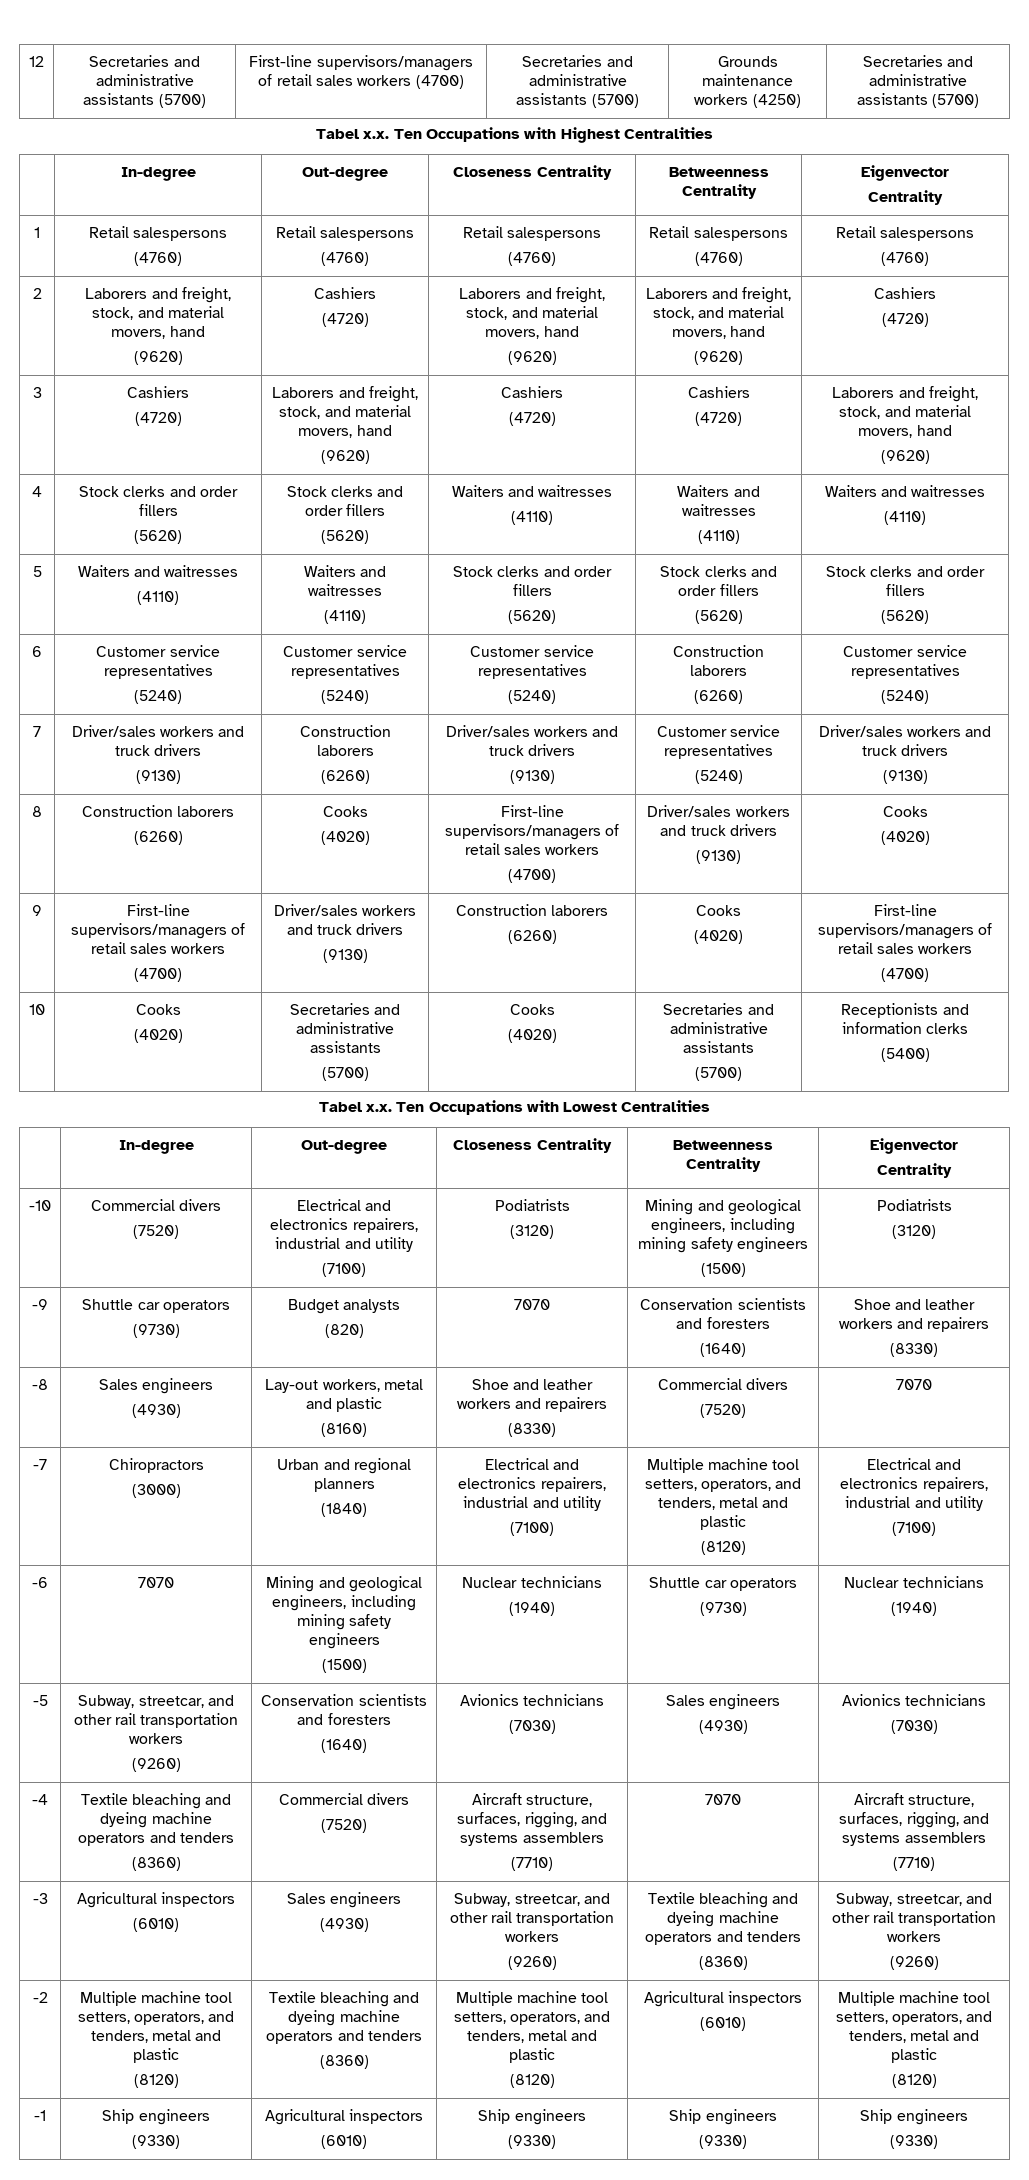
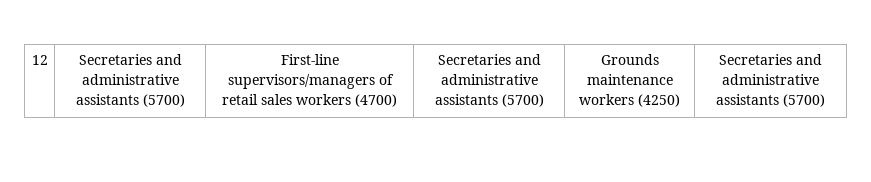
[316,127,713,143] [120,167,196,181] [302,167,388,181] [453,165,612,180] [668,167,769,177] [681,184,757,199] [861,165,949,181] [868,190,943,205] [34,227,40,238] [88,226,228,241] [134,252,182,266] [275,226,415,241] [321,252,369,266] [462,226,602,241] [508,252,556,266] [649,226,788,241] [694,252,743,266] [835,226,975,241] [881,252,929,266] [32,288,42,299] [85,287,231,303] [92,306,224,320] [111,326,205,339] [133,351,183,365] [314,287,376,299] [321,313,369,327] [459,287,605,303] [466,306,598,320] [485,326,579,339] [507,351,557,365] [645,287,792,303] [652,306,785,320] [671,326,766,339] [694,351,743,365] [874,287,936,299] [881,313,929,327] [32,387,42,398] [127,386,189,398] [134,412,182,426] [272,386,418,402] [279,405,411,419] [298,425,392,438] [320,450,370,464] [501,386,563,398] [508,412,556,426] [687,386,750,398] [695,412,742,426] [832,386,978,402] [839,405,971,419] [858,425,952,438] [880,450,930,464] [32,486,42,497] [79,486,238,497] [138,504,178,516] [134,530,182,544] [286,486,404,497] [304,504,386,516] [321,530,369,544] [451,485,613,497] [511,511,553,525] [677,485,760,497] [681,504,756,516] [697,530,740,544] [824,485,986,497] [884,511,926,525] [32,566,42,577] [77,565,239,577] [137,591,179,605] [303,565,387,577] [308,584,382,596] [324,610,366,624] [453,566,612,577] [512,584,552,596] [508,610,556,624] [660,566,777,577] [678,584,759,596] [694,610,743,624] [826,566,985,577] [885,584,925,596] [881,610,929,624] [32,646,42,657] [96,645,220,657] [103,664,213,679] [134,690,182,704] [283,645,407,657] [290,664,400,679] [321,690,369,704] [470,645,594,657] [477,664,587,679] [508,690,556,704] [673,645,764,657] [690,665,747,676] [694,690,743,704] [843,645,967,657] [850,664,960,679] [881,690,929,704] [33,726,41,737] [71,725,245,737] [114,744,202,756] [135,770,181,784] [299,725,391,737] [316,745,374,756] [320,770,370,784] [445,725,619,737] [488,744,576,756] [509,770,555,784] [656,725,781,737] [664,744,773,759] [694,770,743,784] [818,725,992,737] [861,744,949,756] [882,770,928,784] [32,806,42,817] [81,805,235,817] [133,831,183,845] [322,806,368,817] [320,831,370,845] [500,805,564,817] [444,824,620,840] [464,843,600,855] [508,869,556,883] [647,805,790,817] [660,824,777,836] [696,850,741,864] [882,806,928,817] [880,831,930,845] [32,905,42,916] [126,904,190,916] [70,923,246,939] [90,942,226,954] [134,968,182,982] [273,904,417,916] [286,923,404,935] [322,949,368,963] [455,904,609,916] [507,930,557,944] [696,905,741,916] [694,930,743,944] [873,904,937,916] [817,923,993,939] [837,942,973,954] [881,968,929,982] [29,1004,45,1015] [135,1004,181,1015] [133,1029,183,1043] [289,1003,401,1015] [296,1022,394,1034] [309,1041,381,1053] [321,1067,369,1081] [509,1004,555,1015] [507,1029,557,1043] [663,1003,774,1015] [669,1022,768,1034] [683,1041,754,1053] [695,1067,742,1081] [841,1003,969,1018] [841,1022,969,1034] [880,1048,930,1062] [318,1100,711,1115] [118,1140,194,1154] [301,1140,387,1154] [453,1138,612,1153] [673,1140,773,1150] [686,1157,761,1172] [870,1138,958,1154] [877,1163,952,1178] [29,1200,51,1211] [90,1199,222,1211] [133,1225,179,1239] [296,1199,392,1211] [270,1218,418,1233] [275,1237,413,1252] [322,1263,366,1277] [494,1199,570,1211] [510,1225,554,1239] [645,1199,801,1215] [651,1218,795,1234] [638,1237,808,1253] [700,1263,746,1277] [876,1199,952,1211] [892,1225,936,1239] [32,1299,48,1310] [82,1299,230,1313] [132,1324,180,1338] [287,1299,401,1314] [324,1324,364,1338] [514,1299,550,1310] [640,1298,806,1310] [676,1317,770,1329] [700,1343,746,1357] [853,1299,976,1310] [838,1317,990,1332] [890,1343,938,1357] [32,1379,48,1390] [98,1378,214,1394] [131,1404,181,1418] [265,1379,423,1393] [305,1397,383,1412] [321,1423,367,1437] [471,1379,594,1390] [456,1397,608,1412] [508,1423,556,1437] [657,1378,789,1390] [700,1404,746,1418] [896,1379,932,1390] [33,1459,47,1470] [108,1458,204,1473] [131,1484,181,1498] [277,1458,411,1474] [313,1478,375,1492] [321,1503,367,1517] [484,1458,580,1470] [458,1477,606,1492] [463,1496,601,1511] [510,1522,554,1536] [646,1458,800,1473] [644,1478,802,1492] [657,1497,789,1510] [700,1515,746,1530] [700,1541,746,1555] [866,1458,962,1470] [840,1477,988,1492] [845,1496,983,1511] [892,1522,936,1536] [32,1577,48,1588] [138,1577,174,1588] [266,1576,422,1592] [272,1595,416,1611] [296,1614,392,1630] [308,1633,380,1649] [321,1659,367,1673] [462,1576,602,1588] [509,1602,555,1616] [649,1577,797,1591] [699,1602,747,1616] [844,1576,984,1588] [891,1602,937,1616] [32,1695,48,1706] [78,1695,234,1709] [73,1713,239,1728] [129,1733,183,1744] [131,1758,181,1772] [261,1694,427,1706] [297,1713,391,1725] [321,1739,367,1753] [459,1694,605,1706] [508,1720,556,1734] [665,1694,781,1710] [698,1720,748,1734] [841,1694,987,1706] [890,1720,938,1734] [32,1794,48,1805] [80,1793,232,1809] [100,1812,212,1828] [78,1832,234,1846] [131,1857,181,1871] [278,1793,410,1805] [321,1819,367,1833] [471,1793,593,1807] [457,1812,607,1828] [460,1832,604,1846] [511,1857,553,1871] [705,1794,741,1805] [853,1793,975,1807] [839,1812,989,1828] [842,1832,986,1846] [893,1857,935,1871] [32,1893,48,1904] [76,1892,236,1908] [133,1918,179,1932] [286,1892,402,1908] [319,1918,369,1932] [454,1893,610,1907] [449,1911,615,1926] [505,1931,559,1942] [507,1956,557,1970] [647,1892,799,1908] [667,1911,779,1927] [645,1931,801,1945] [698,1956,748,1970] [836,1893,992,1907] [831,1911,997,1926] [887,1931,941,1942] [889,1956,939,1970] [32,1992,48,2003] [79,1991,233,2006] [77,2011,235,2025] [90,2030,222,2043] [133,2048,179,2063] [133,2074,179,2088] [268,1991,420,2007] [288,2010,400,2026] [266,2030,422,2044] [319,2055,369,2069] [455,1991,609,2006] [453,2011,611,2025] [466,2030,598,2043] [509,2048,555,2063] [509,2074,555,2088] [643,1991,803,2007] [700,2017,746,2031] [837,1991,991,2006] [835,2011,993,2025] [848,2030,980,2043] [891,2048,937,2063] [891,2074,937,2088] [34,2110,46,2121] [102,2109,210,2125] [132,2135,180,2149] [264,2109,424,2125] [321,2135,367,2149] [478,2109,586,2125] [508,2135,556,2149] [669,2109,777,2125] [699,2135,747,2149] [860,2109,968,2125] [890,2135,938,2149] // Tabel x.x. Ten Occupations with Highest Centralities // | In-degree | Out-degree | Closeness Centrality | Betweenness Centrality | Eigenvector // Centrality // 1 | Retail salespersons // (4760) | Retail salespersons // (4760) | Retail salespersons // (4760) | Retail salespersons // (4760) | Retail salespersons // (4760) // 2 | Laborers and freight, stock, and material movers, hand // (9620) | Cashiers // (4720) | Laborers and freight, stock, and material movers, hand // (9620) | Laborers and freight, stock, and material movers, hand // (9620) | Cashiers // (4720) // 3 | Cashiers // (4720) | Laborers and freight, stock, and material movers, hand // (9620) | Cashiers // (4720) | Cashiers // (4720) | Laborers and freight, stock, and material movers, hand // (9620) // 4 | Stock clerks and order fillers // (5620) | Stock clerks and order fillers // (5620) | Waiters and waitresses // (4110) | Waiters and waitresses // (4110) | Waiters and waitresses // (4110) // 5 | Waiters and waitresses // (4110) | Waiters and waitresses // (4110) | Stock clerks and order fillers // (5620) | Stock clerks and order fillers // (5620) | Stock clerks and order fillers // (5620) // 6 | Customer service representatives // (5240) | Customer service representatives // (5240) | Customer service representatives // (5240) | Construction laborers // (6260) | Customer service representatives // (5240) // 7 | Driver/sales workers and truck drivers // (9130) | Construction laborers // (6260) | Driver/sales workers and truck drivers // (9130) | Customer service representatives // (5240) | Driver/sales workers and truck drivers // (9130) // 8 | Construction laborers // (6260) | Cooks // (4020) | First-line supervisors/managers of retail sales workers // (4700) | Driver/sales workers and truck drivers // (9130) | Cooks // (4020) // 9 | First-line supervisors/managers of retail sales workers // (4700) | Driver/sales workers and truck drivers // (9130) | Construction laborers // (6260) | Cooks // (4020) | First-line supervisors/managers of retail sales workers // (4700) // 10 | Cooks // (4020) | Secretaries and administrative assistants // (5700) | Cooks // (4020) | Secretaries and administrative assistants // (5700) | Receptionists and information clerks // (5400) // Tabel x.x. Ten Occupations with Lowest Centralities // | In-degree | Out-degree | Closeness Centrality | Betweenness Centrality | Eigenvector // Centrality // -10 | Commercial divers // (7520) | Electrical and electronics repairers, industrial and utility // (7100) | Podiatrists // (3120) | Mining and geological engineers, including mining safety engineers // (1500) | Podiatrists // (3120) // -9 | Shuttle car operators // (9730) | Budget analysts // (820) | 7070 | Conservation scientists and foresters // (1640) | Shoe and leather workers and repairers // (8330) // -8 | Sales engineers // (4930) | Lay-out workers, metal and plastic // (8160) | Shoe and leather workers and repairers // (8330) | Commercial divers // (7520) | 7070 // -7 | Chiropractors // (3000) | Urban and regional planners // (1840) | Electrical and electronics repairers, industrial and utility // (7100) | Multiple machine tool setters, operators, and tenders, metal and plastic // (8120) | Electrical and electronics repairers, industrial and utility // (7100) // -6 | 7070 | Mining and geological engineers, including mining safety engineers // (1500) | Nuclear technicians // (1940) | Shuttle car operators // (9730) | Nuclear technicians // (1940) // -5 | Subway, streetcar, and other rail transportation workers // (9260) | Conservation scientists and foresters // (1640) | Avionics technicians // (7030) | Sales engineers // (4930) | Avionics technicians // (7030) // -4 | Textile bleaching and dyeing machine operators and tenders // (8360) | Commercial divers // (7520) | Aircraft structure, surfaces, rigging, and systems assemblers // (7710) | 7070 | Aircraft structure, surfaces, rigging, and systems assemblers // (7710) // -3 | Agricultural inspectors // (6010) | Sales engineers // (4930) | Subway, streetcar, and other rail transportation workers // (9260) | Textile bleaching and dyeing machine operators and tenders // (8360) | Subway, streetcar, and other rail transportation workers // (9260) // -2 | Multiple machine tool setters, operators, and tenders, metal and plastic // (8120) | Textile bleaching and dyeing machine operators and tenders // (8360) | Multiple machine tool setters, operators, and tenders, metal and plastic // (8120) | Agricultural inspectors // (6010) | Multiple machine tool setters, operators, and tenders, metal and plastic // (8120) // -1 | Ship engineers // (9330) | Agricultural inspectors // (6010) | Ship engineers // (9330) | Ship engineers // (9330) | Ship engineers // (9330) -> (825, 100) none

